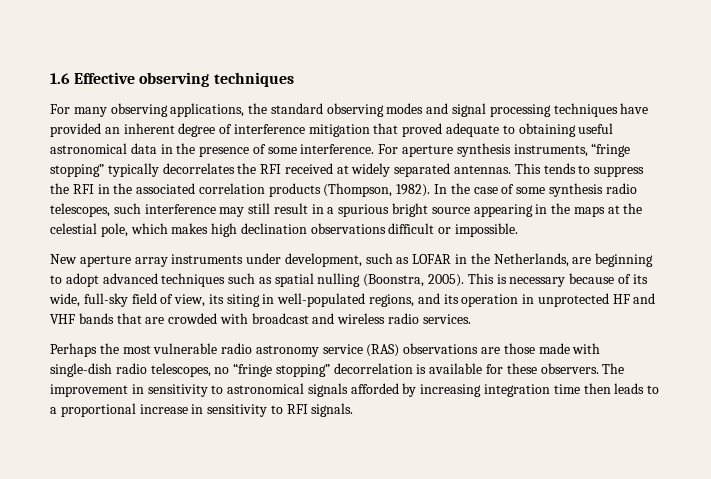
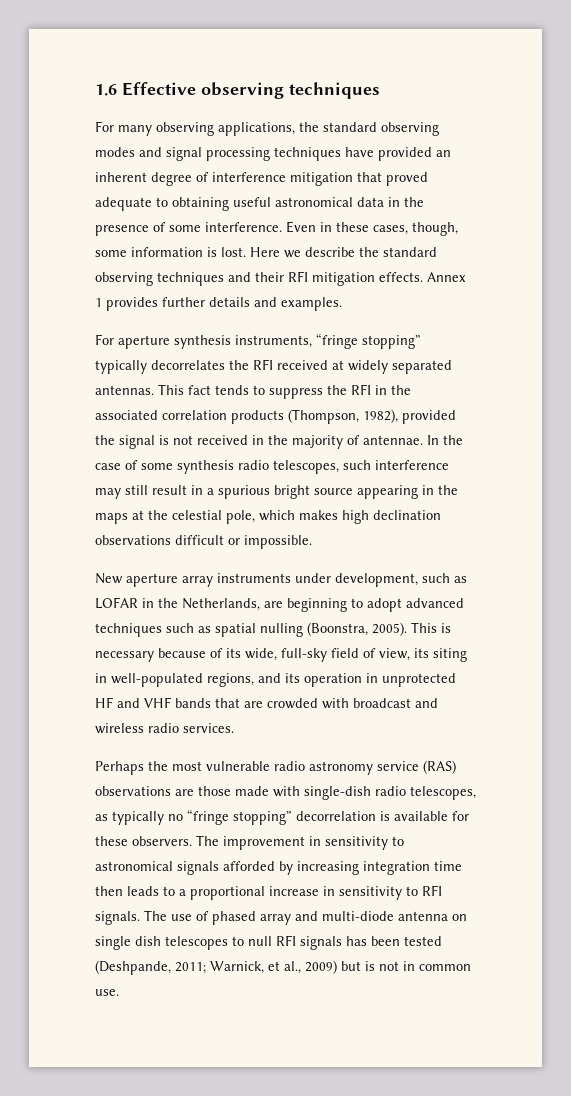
(375, 149) none -> [286,221,458,236] [95,247,437,258] [95,271,466,286] [95,297,342,311] Even in these cases, though, some information is lost. Here we describe the standard observing techniques and their RFI mitigation effects. Annex 1 provides further details and examples. //
(541, 168) none -> [188,385,211,395] fact
[396,184,431,197] 1982). -> [363,409,456,424] [95,435,423,449] 1982), provided the signal is not received in the majority of antennae.
(211, 370) none -> [95,811,164,825] as typically
(354, 410) none -> [144,910,467,925] [95,935,442,950] [95,960,471,975] [95,989,119,996] The use of phased array and multi-diode antenna on single dish telescopes to null RFI signals has been tested (Deshpande, 2011; Warnick, et al., 2009) but is not in common use.

